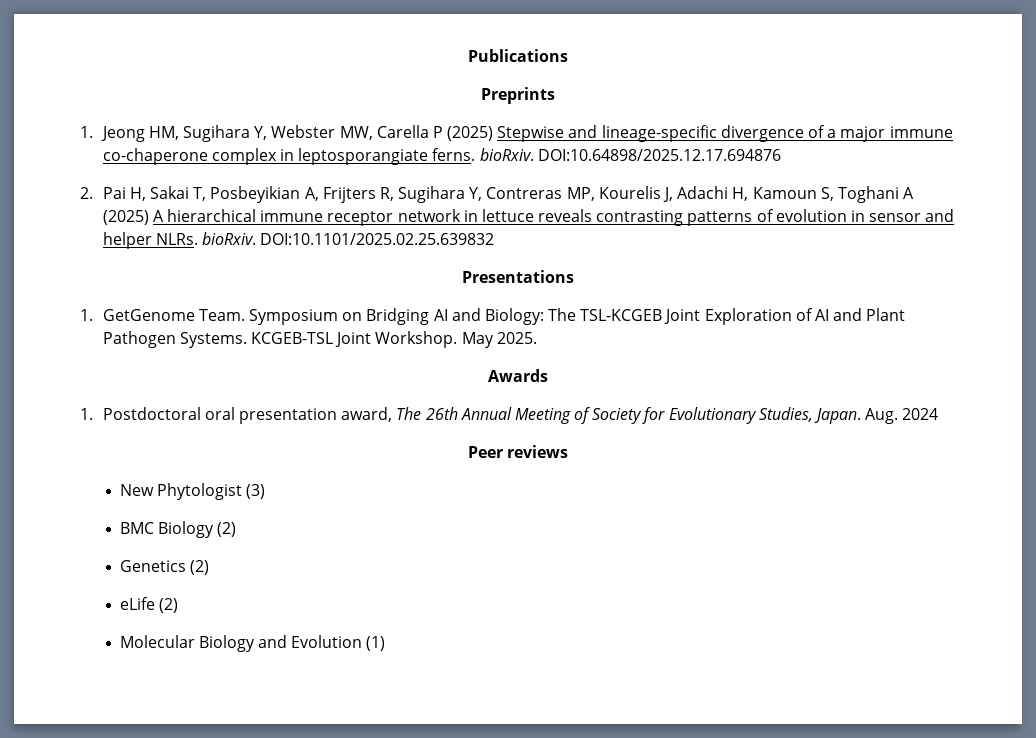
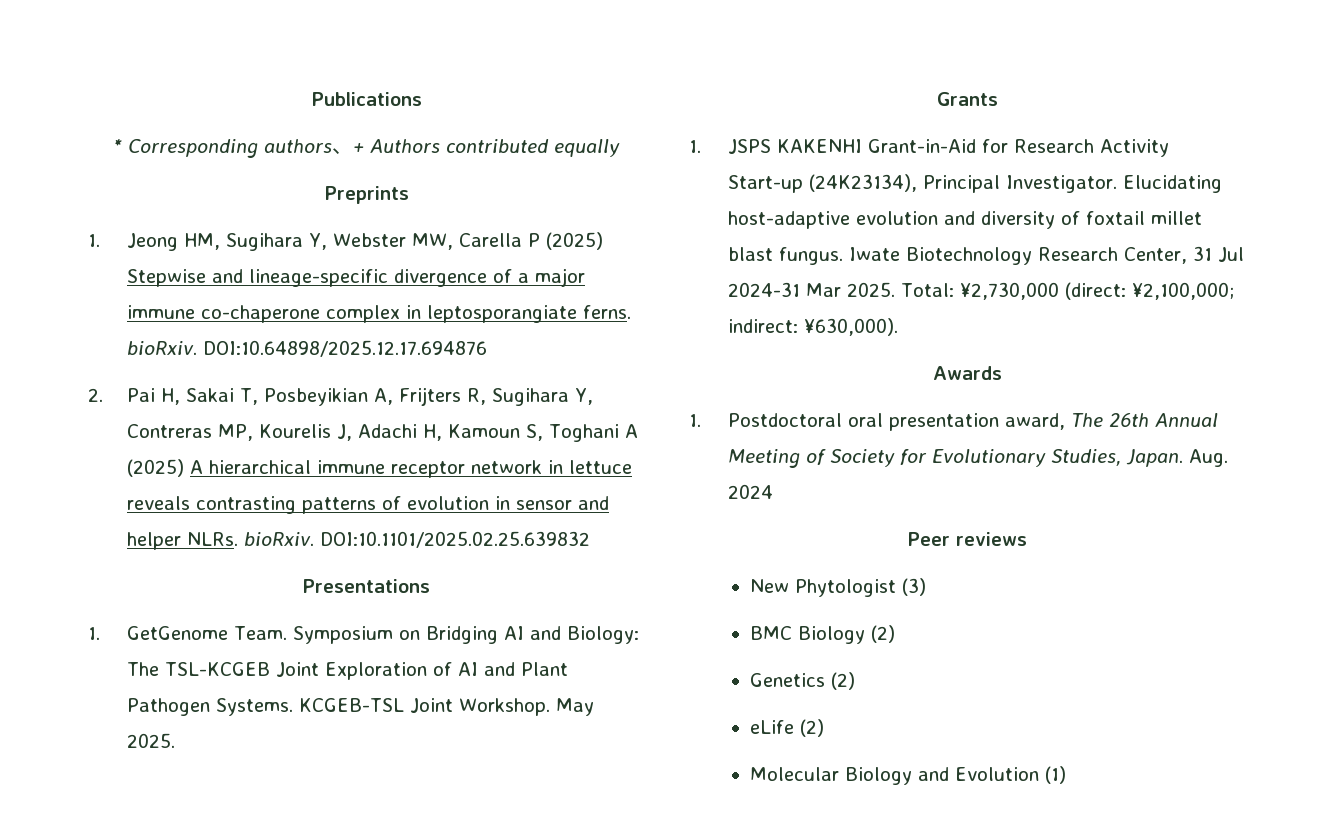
(568, 55) none -> [113,139,620,158] // * Corresponding authors、+ Authors contributed equally
(537, 338) none -> [936,92,998,106] [689,139,1169,157] [727,174,1222,193] [727,211,1202,229] [727,246,1244,265] [727,282,1234,300] [727,318,898,336] // Grants // 1. JSPS KAKENHI Grant-in-Aid for Research Activity Start-up (24K23134), Principal Investigator. Elucidating host-adaptive evolution and diversity of foxtail millet blast fungus. Iwate Biotechnology Research Center, 31 Jul 2024-31 Mar 2025. Total: ¥2,730,000 (direct: ¥2,100,000; indirect: ¥630,000).

